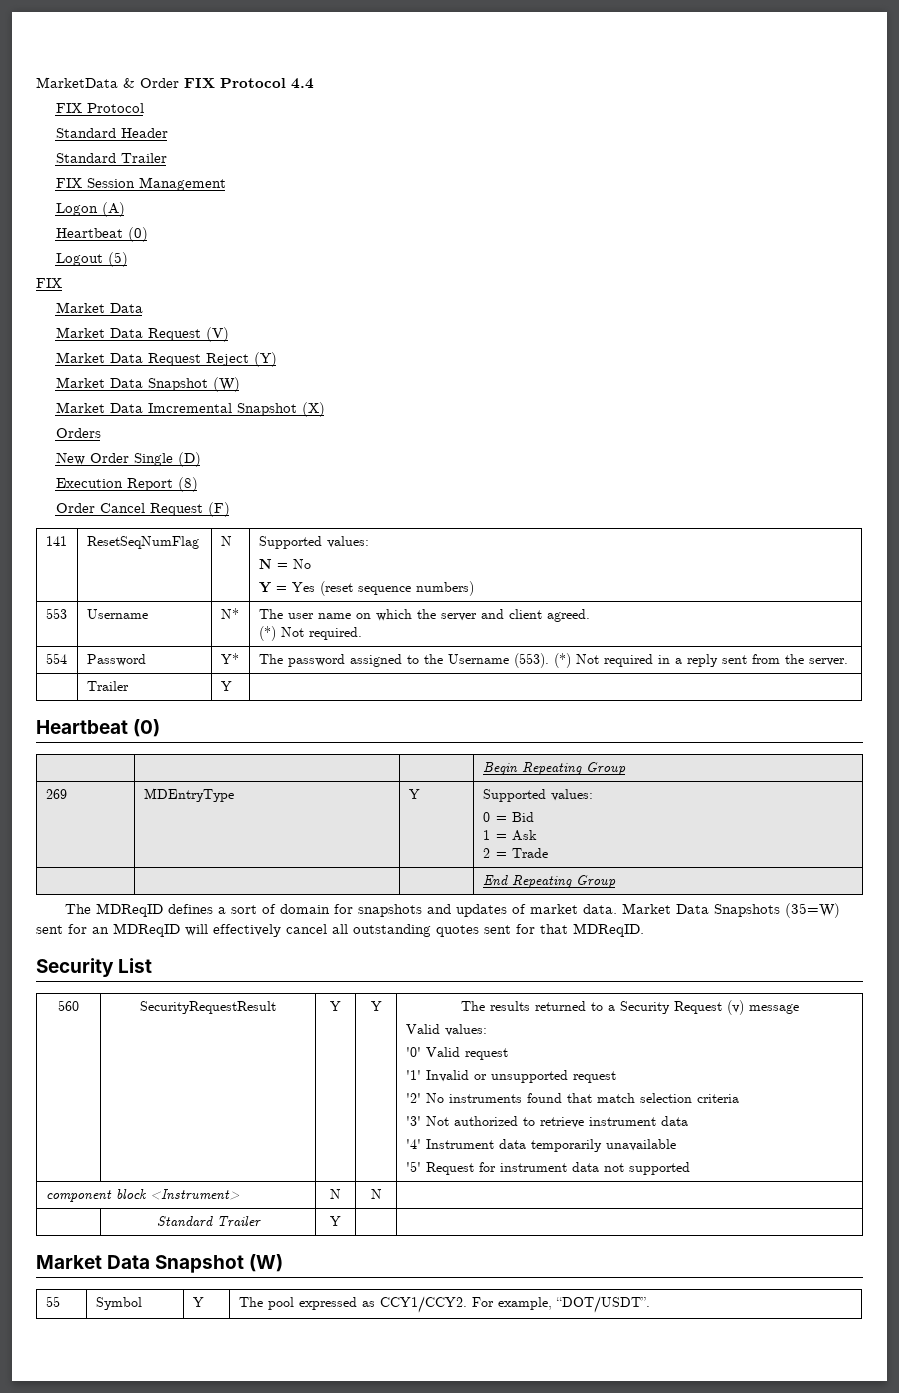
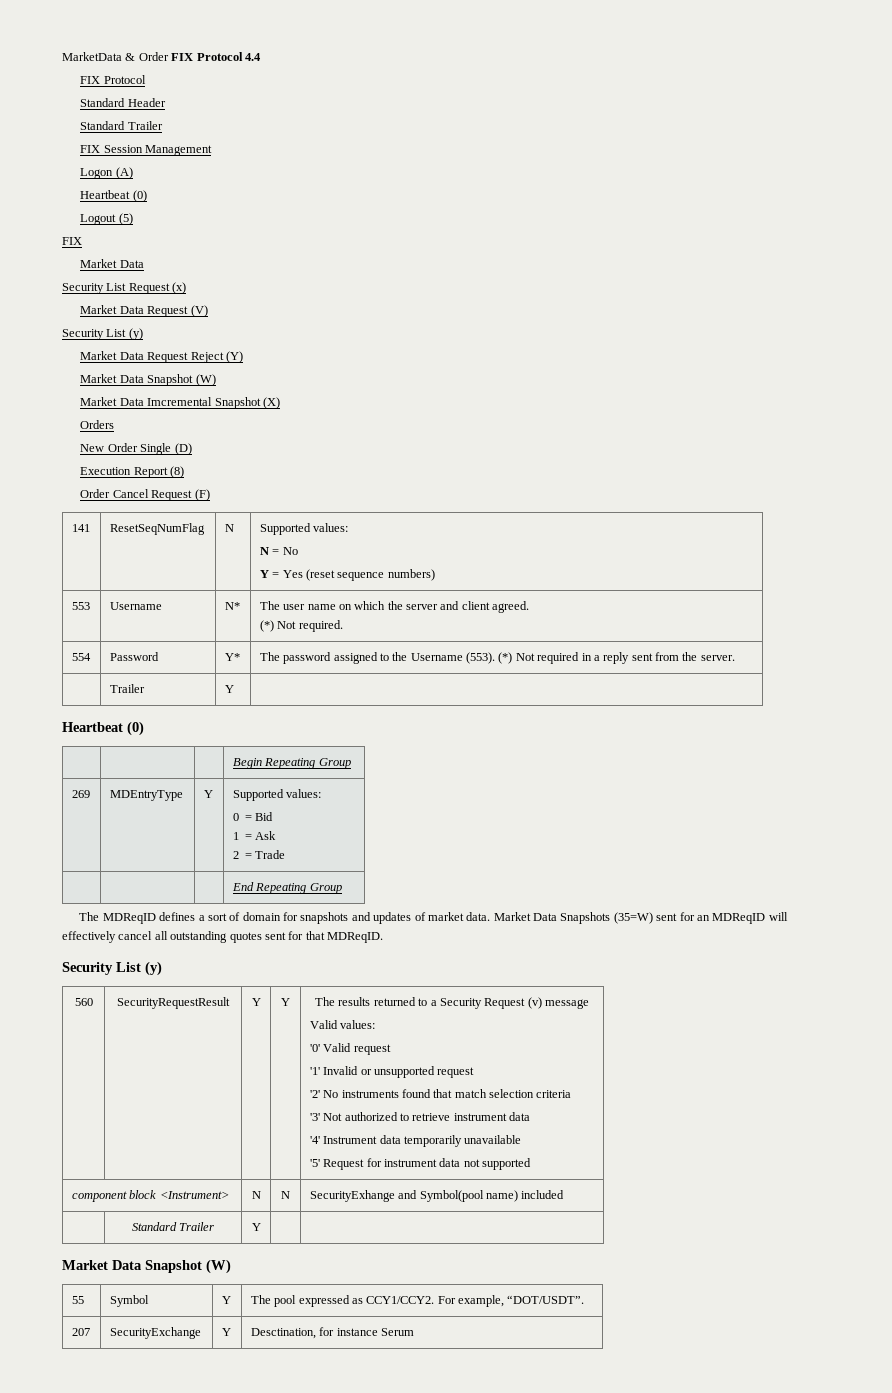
(143, 308) none -> [62,282,187,294] // Security List Request (x)
(229, 334) none -> [62,328,143,340] // Security List (y)
(153, 965) none -> [145,961,162,976] (y)
(382, 1194) none -> [309,1190,565,1202] SecurityExhange and Symbol(pool name) included
(650, 1304) none -> [71,1328,90,1336] [109,1327,201,1339] [221,1328,231,1336] [250,1327,414,1339] // 207 | SecurityExchange | Y | Desctination, for instance Serum

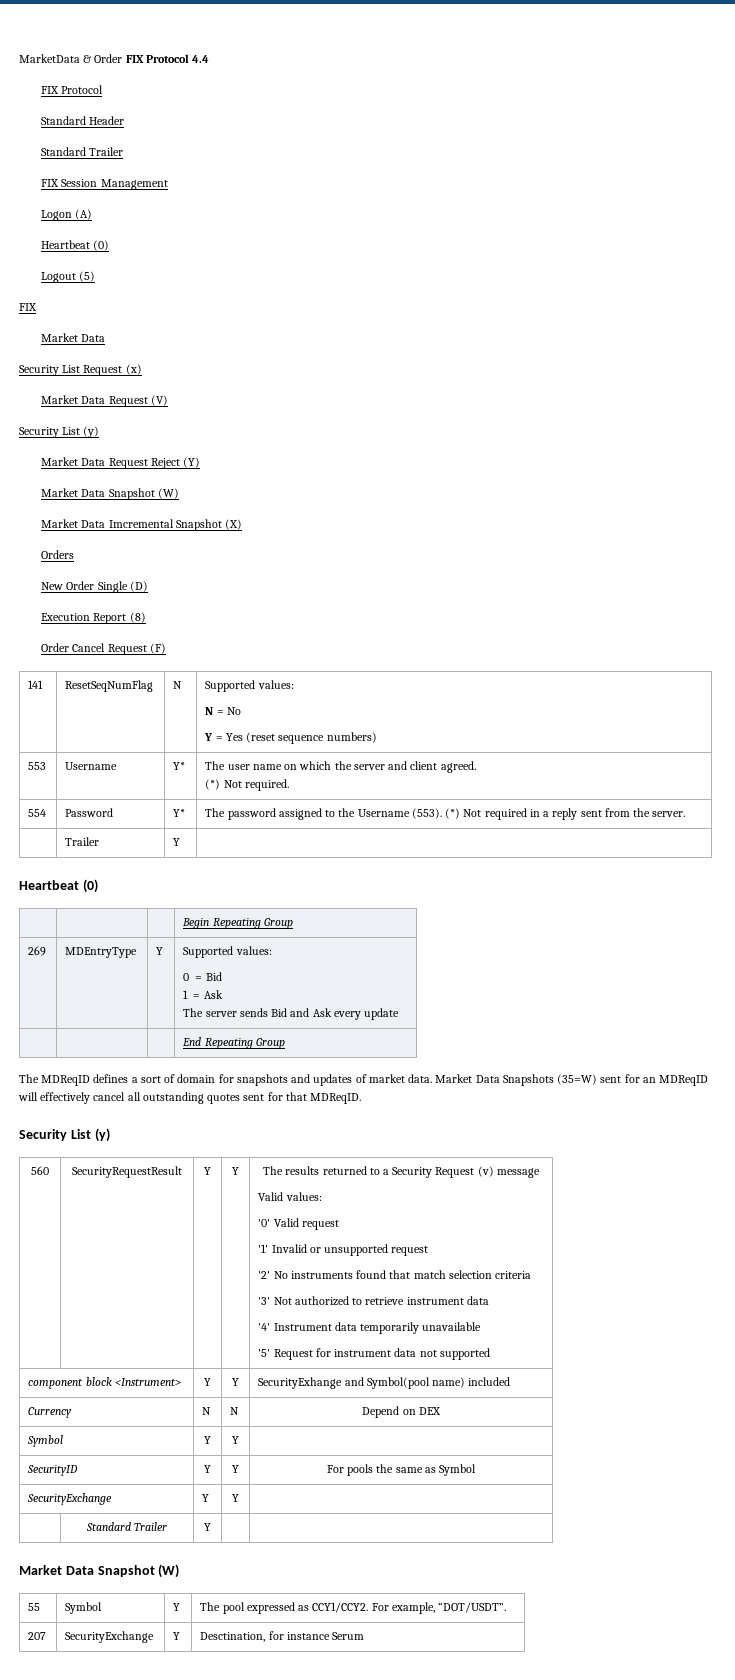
[224,602,240,610] N* -> [173,762,186,770] Y*
[232,850,286,859] 2 = Trade -> [183,1008,400,1020] The server sends Bid and Ask every update
[251,1191,261,1199] [281,1191,290,1199] N | N -> [204,1378,211,1386] [232,1378,239,1386] Y | Y
(565, 1194) none -> [28,1407,73,1418] [202,1407,212,1415] [230,1407,240,1415] [362,1406,441,1418] [27,1435,64,1447] [204,1436,211,1444] [232,1436,239,1444] [27,1465,79,1476] [204,1465,211,1473] [232,1465,239,1473] [326,1464,477,1476] [27,1493,113,1505] [202,1494,210,1502] [232,1494,239,1502] // Currency | N | N | Depend on DEX // Symbol | Y | Y | // SecurityID | Y | Y | For pools the same as Symbol // SecurityExchange | Y | Y |

